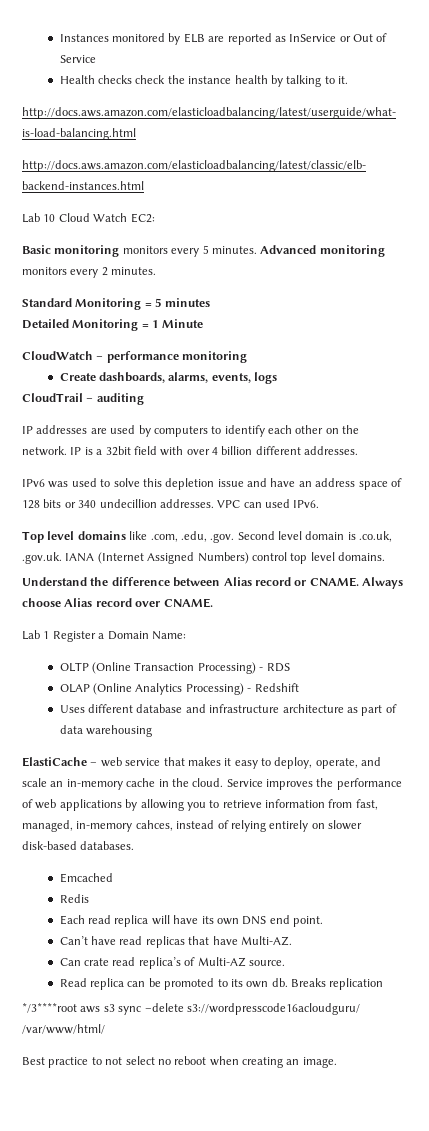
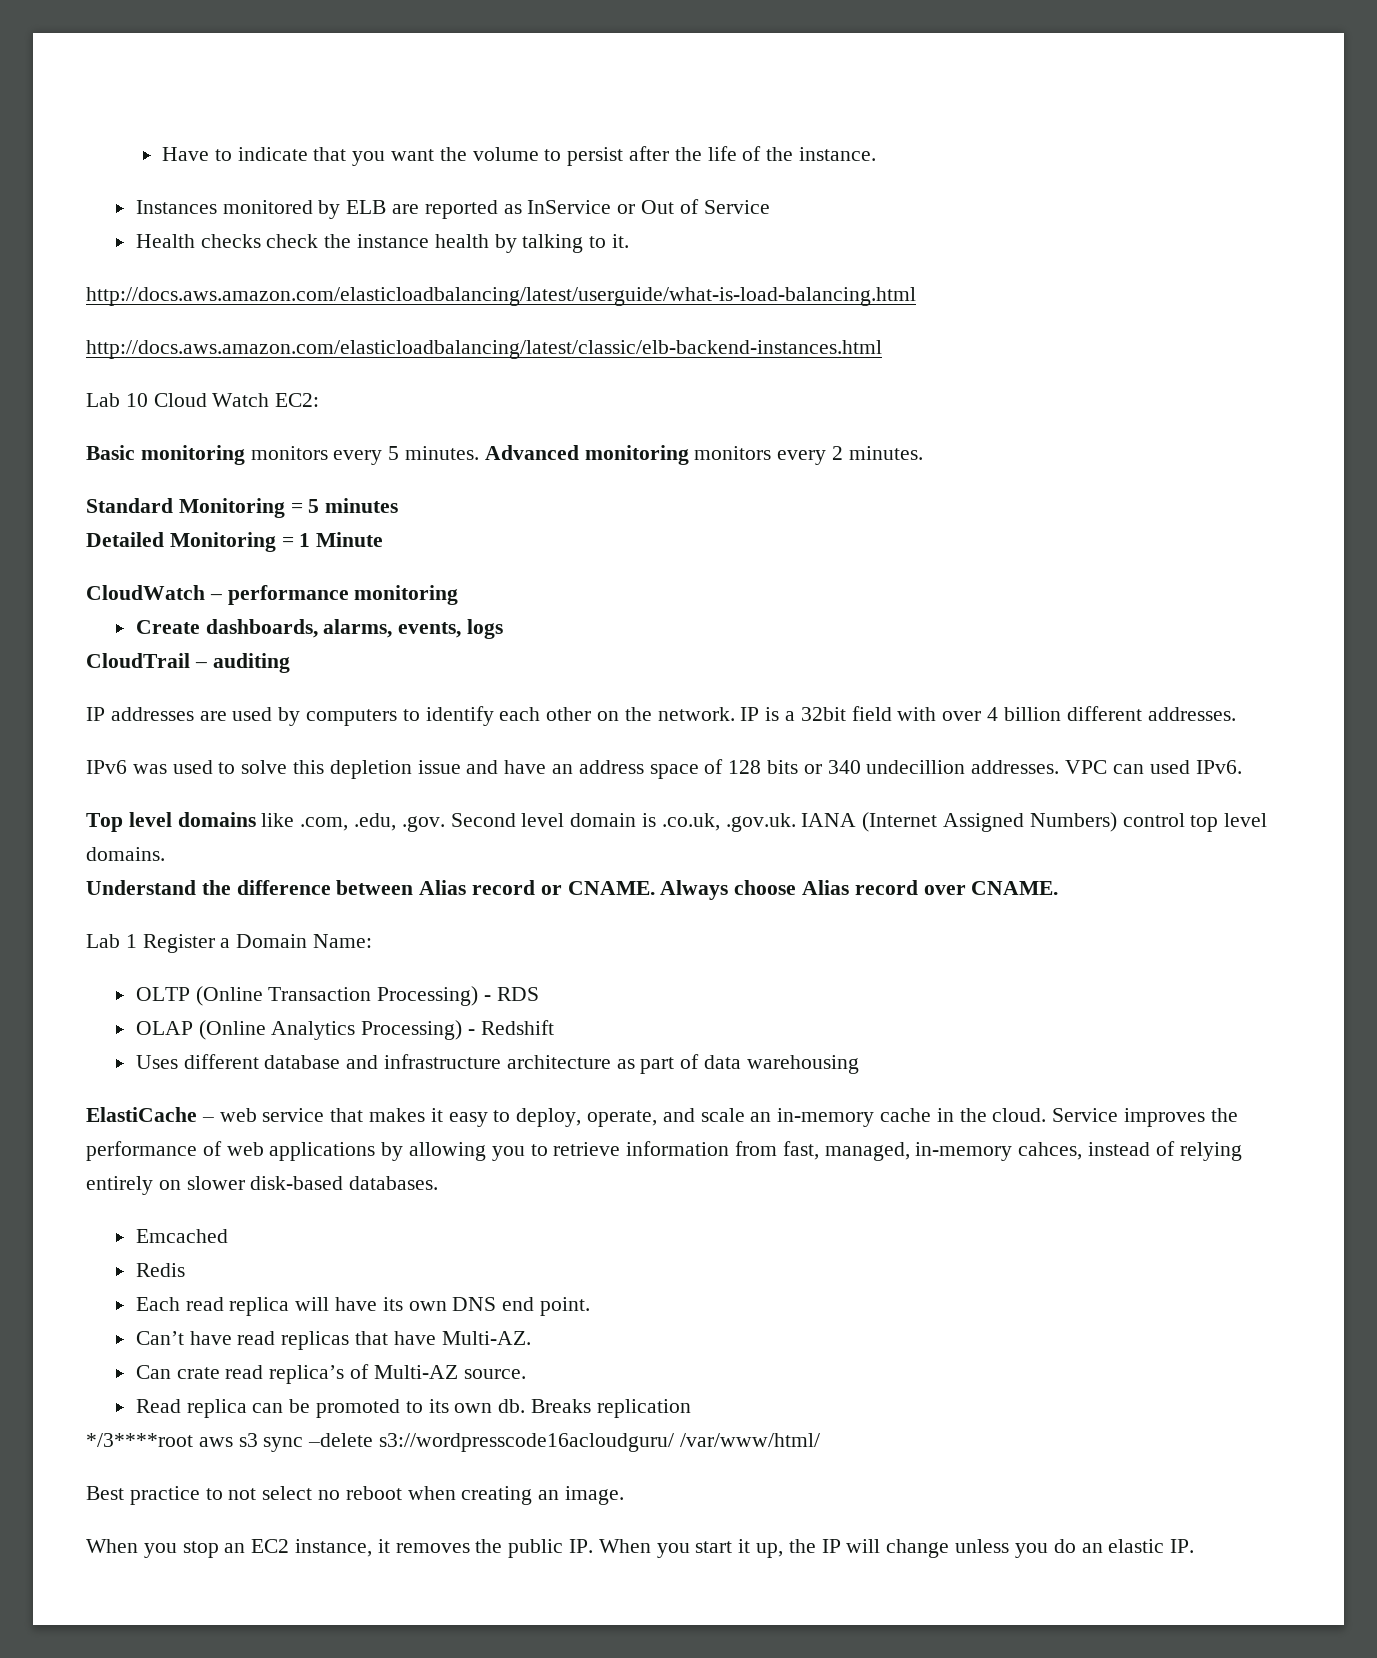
(59, 38) none -> [161,146,877,166] Have to indicate that you want the volume to persist after the life of the instance. //
(337, 1062) none -> [86,1539,1195,1558] // When you stop an EC2 instance, it removes the public IP. When you start it up, the IP will change unless you do an elastic IP.

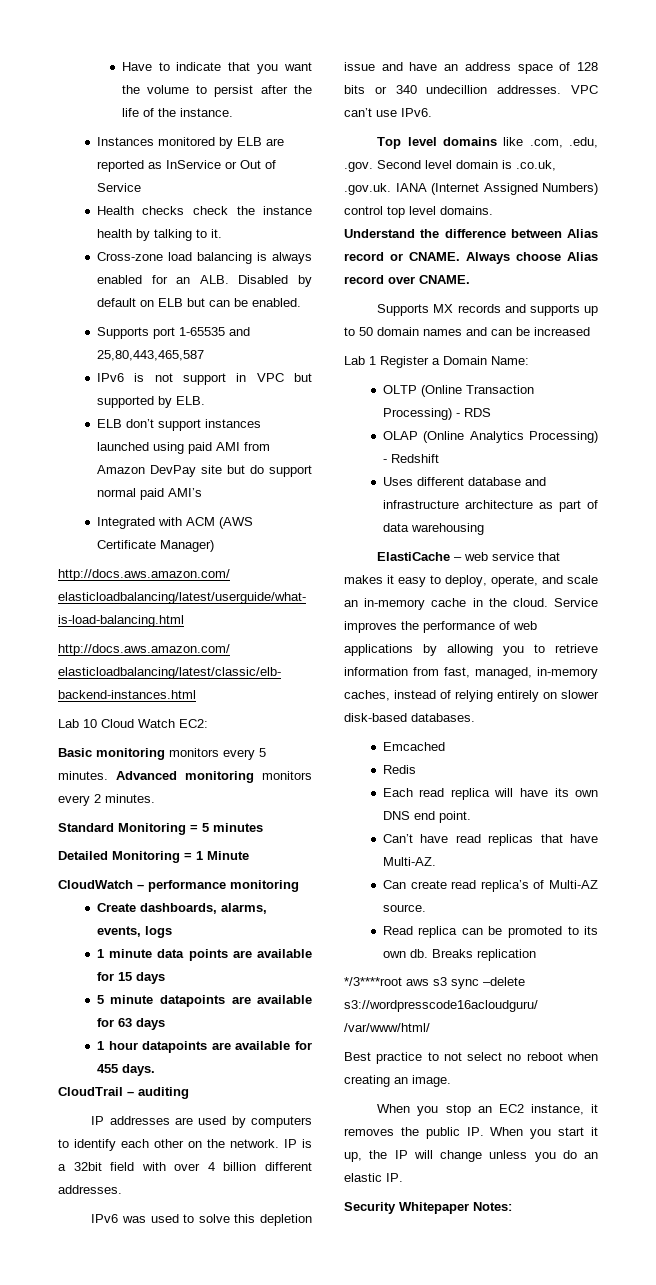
(630, 241) none -> [96,252,312,264] [96,275,312,287] [96,298,301,307] [96,327,250,339] [96,350,204,361] [96,373,312,385] [96,396,205,408] [96,419,261,431] [96,442,270,454] [96,465,312,477] [96,488,202,500] [96,517,253,529] [96,540,214,552] // Cross-zone load balancing is always enabled for an ALB. Disabled by default on ELB but can be enabled. // Supports port 1-65535 and 25,80,443,465,587 // IPv6 is not support in VPC but supported by ELB. // ELB don’t support instances launched using paid AMI from Amazon DevPay site but do support normal paid AMI’s // Integrated with ACM (AWS Certificate Manager)
(504, 629) none -> [96,949,312,961] [96,972,165,984] [96,995,312,1007] [96,1018,165,1030] [96,1041,312,1053] [96,1064,155,1076] // 1 minute data points are available for 15 days // 5 minute datapoints are available for 63 days // 1 hour datapoints are available for 455 days.
[1112,760,1190,774] can used -> [344,108,397,117] can’t use
(1059, 888) none -> [377,304,598,316] [344,327,590,336] // Supports MX records and supports up to 50 domain names and can be increased
[1018,1142,1083,1160] cahces, -> [344,690,390,701] caches,
[176,1367,220,1379] crate -> [410,880,447,889] create
(1195, 1546) none -> [344,1202,512,1214] // Security Whitepaper Notes:

